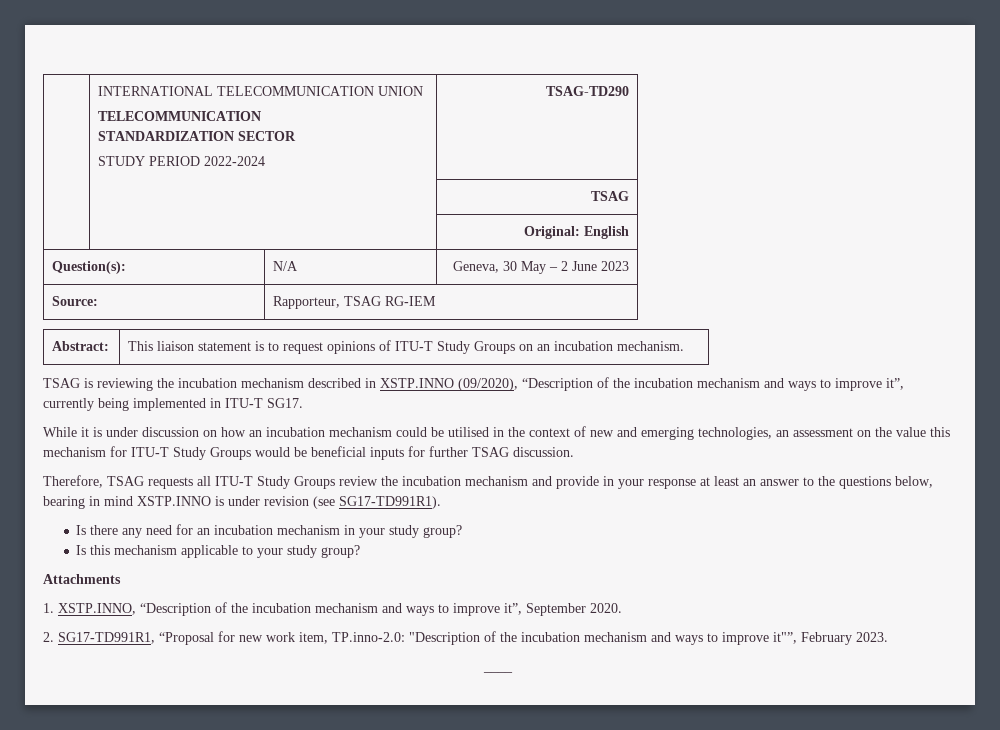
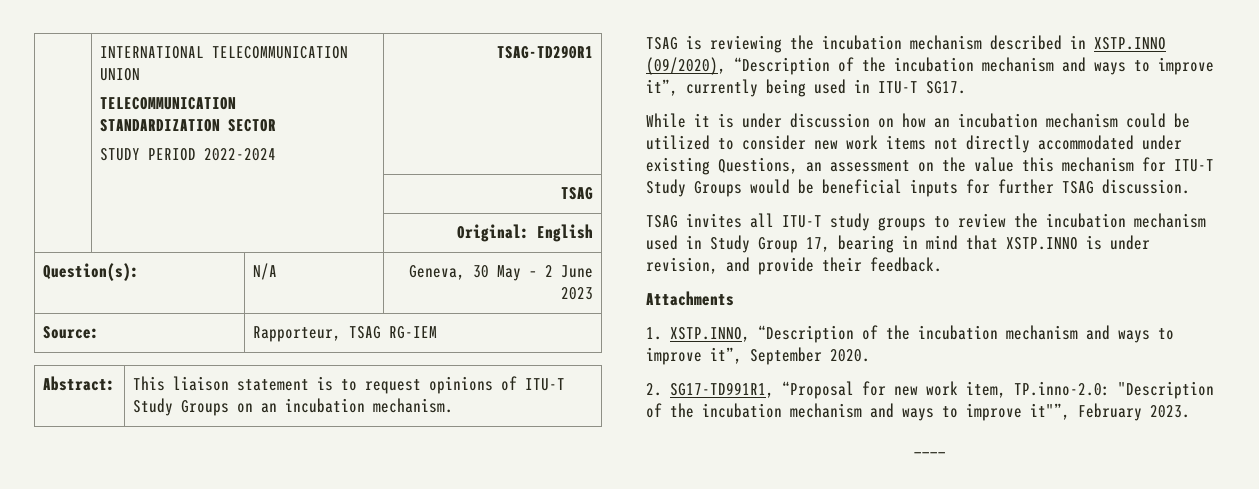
[545,86,629,96] TSAG-TD290 -> [497,45,594,59] TSAG-TD290R1
[133,398,206,411] implemented -> [814,79,846,94] used
[448,426,772,440] utilised in the context of new and emerging technologies, -> [646,135,1182,153] [646,157,798,175] utilized to consider new work items not directly accommodated under existing Questions,
[43,475,933,489] Therefore, TSAG requests all ITU-T Study Groups review the incubation mechanism and provide in your response at least an answer to the questions below, -> [646,213,1206,231] [646,235,830,253] TSAG invites all ITU-T study groups to review the incubation mechanism used in Study Group 17,
(133, 501) none -> [966,235,998,250] that
[264,496,441,509] [76,524,463,538] [76,545,361,558] revision (see SG17-TD991R1). // Is there any need for an incubation mechanism in your study group? // Is this mechanism applicable to your study group? -> [646,257,942,275] revision, and provide their feedback.

